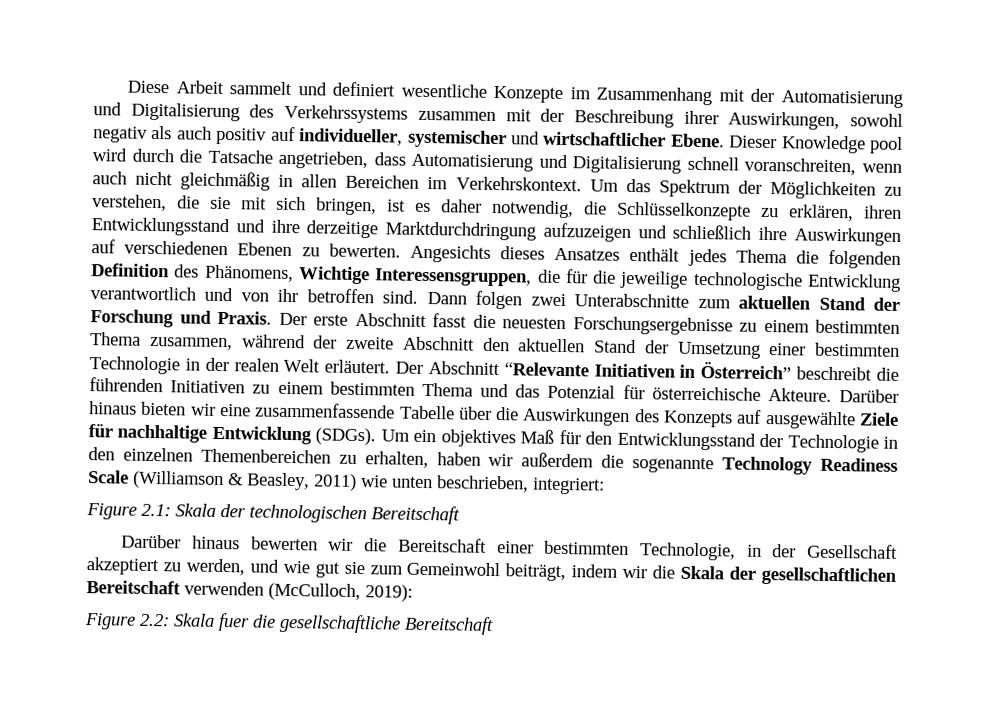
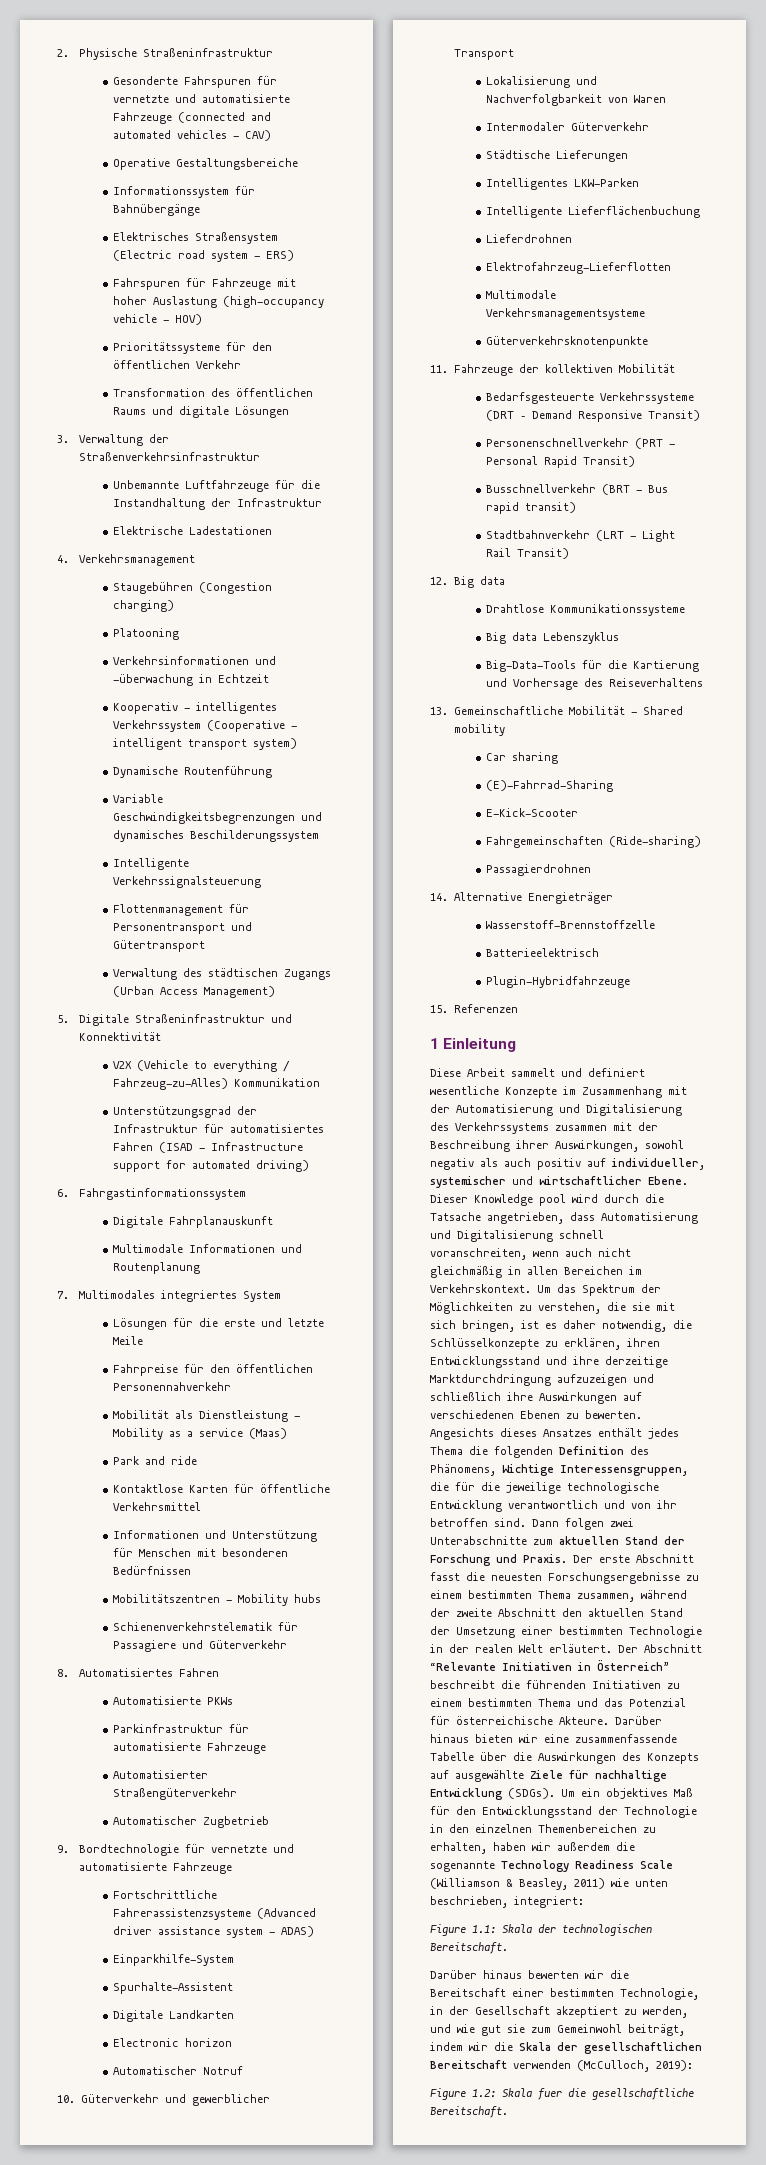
(127, 87) none -> [57,48,273,60] [113,76,278,88] [113,94,291,103] [113,112,272,124] [113,130,272,141] [113,158,299,170] [113,186,256,198] [113,204,201,216] [113,232,279,244] [113,250,295,262] [113,278,297,290] [113,296,325,308] [113,314,203,325] [113,342,273,354] [113,360,242,369] [113,388,314,397] [113,406,290,418] [57,434,169,446] [78,452,260,461] [113,480,321,492] [113,498,323,510] [113,526,273,535] [57,554,195,566] [113,582,273,594] [113,600,175,612] [113,628,180,640] [113,656,277,665] [113,674,270,686] [113,702,278,714] [113,720,298,732] [113,738,298,750] [113,766,273,778] [113,794,164,803] [113,812,323,824] [113,830,320,842] [113,858,190,870] [113,876,262,888] [113,904,250,916] [113,922,253,934] [113,940,206,952] [113,968,332,980] [113,986,276,998] [57,1014,292,1026] [78,1032,161,1041] [113,1060,291,1072] [113,1078,321,1090] [113,1106,258,1118] [113,1124,325,1133] [113,1142,304,1153] [113,1160,310,1172] [57,1188,246,1200] [113,1216,274,1228] [113,1244,303,1253] [113,1262,201,1274] [57,1290,281,1302] [113,1318,325,1330] [113,1336,144,1345] [113,1364,314,1376] [113,1382,232,1391] [113,1410,301,1422] [113,1428,288,1440] [113,1456,198,1465] [113,1484,331,1493] [113,1502,202,1511] [113,1530,318,1542] [113,1548,289,1557] [113,1566,192,1575] [113,1594,322,1606] [113,1622,299,1631] [113,1640,288,1652] [57,1668,219,1677] [113,1696,234,1705] [113,1724,250,1733] [113,1742,267,1754] [113,1770,209,1779] [113,1788,238,1800] [113,1816,270,1828] [57,1844,294,1856] [78,1862,232,1874] [113,1890,218,1899] [113,1908,317,1920] [113,1926,315,1938] [113,1954,235,1966] [113,1982,234,1994] [113,2010,235,2022] [113,2038,233,2047] [113,2066,244,2075] [57,2094,270,2106] [453,49,514,60] [486,76,598,88] [486,94,667,106] [486,122,650,131] [486,150,629,162] [486,178,640,190] [486,206,701,218] [486,234,573,243] [486,262,672,274] [486,290,557,299] [486,308,646,320] [486,336,649,348] [430,364,675,376] [486,392,695,404] [486,410,701,422] [486,438,676,449] [486,456,636,468] [486,484,669,495] [486,502,577,514] [486,530,676,542] [486,548,570,559] [430,576,505,588] [486,604,686,616] [486,632,620,644] [486,660,700,672] [486,678,704,690] [430,706,683,715] [453,724,505,736] [486,752,559,764] [486,780,614,792] [486,808,579,817] [486,836,702,848] [486,864,592,876] [430,892,613,904] [486,920,656,929] [486,948,600,957] [486,976,631,988] [430,1004,518,1013] [430,1038,517,1052] 2. Physische Straßeninfrastruktur // Gesonderte Fahrspuren für vernetzte und automatisierte Fahrzeuge (connected and automated vehicles - CAV) // Operative Gestaltungsbereiche // Informationssystem für Bahnübergänge // Elektrisches Straßensystem (Electric road system - ERS) // Fahrspuren für Fahrzeuge mit hoher Auslastung (high-occupancy vehicle - HOV) // Prioritätssysteme für den öffentlichen Verkehr // Transformation des öffentlichen Raums und digitale Lösungen // 3. Verwaltung der Straßenverkehrsinfrastruktur // Unbemannte Luftfahrzeuge für die Instandhaltung der Infrastruktur // Elektrische Ladestationen // 4. Verkehrsmanagement // Staugebühren (Congestion charging) // Platooning // Verkehrsinformationen und -überwachung in Echtzeit // Kooperativ - intelligentes Verkehrssystem (Cooperative - intelligent transport system) // Dynamische Routenführung // Variable Geschwindigkeitsbegrenzungen und dynamisches Beschilderungssystem // Intelligente Verkehrssignalsteuerung // Flottenmanagement für Personentransport und Gütertransport // Verwaltung des städtischen Zugangs (Urban Access Management) // 5. Digitale Straßeninfrastruktur und Konnektivität // V2X (Vehicle to everything / Fahrzeug-zu-Alles) Kommunikation // Unterstützungsgrad der Infrastruktur für automatisiertes Fahren (ISAD - Infrastructure support for automated driving) // 6. Fahrgastinformationssystem // Digitale Fahrplanauskunft // Multimodale Informationen und Routenplanung // 7. Multimodales integriertes System // Lösungen für die erste und letzte Meile // Fahrpreise für den öffentlichen Personennahverkehr // Mobilität als Dienstleistung - Mobility as a service (Maas) // Park and ride // Kontaktlose Karten für öffentliche Verkehrsmittel // Informationen und Unterstützung für Menschen mit besonderen Bedürfnissen // Mobilitätszentren - Mobility hubs // Schienenverkehrstelematik für Passagiere und Güterverkehr // 8. Automatisiertes Fahren // Automatisierte PKWs // Parkinfrastruktur für automatisierte Fahrzeuge // Automatisierter Straßengüterverkehr // Automatischer Zugbetrieb // 9. Bordtechnologie für vernetzte und automatisierte Fahrzeuge // Fortschrittliche Fahrerassistenzsysteme (Advanced driver assistance system - ADAS) // Einparkhilfe-System // Spurhalte-Assistent // Digitale Landkarten // Electronic horizon // Automatischer Notruf // 10. Güterverkehr und gewerblicher Transport // Lokalisierung und Nachverfolgbarkeit von Waren // Intermodaler Güterverkehr // Städtische Lieferungen // Intelligentes LKW-Parken // Intelligente Lieferflächenbuchung // Lieferdrohnen // Elektrofahrzeug-Lieferflotten // Multimodale Verkehrsmanagementsysteme // Güterverkehrsknotenpunkte // 11. Fahrzeuge der kollektiven Mobilität // Bedarfsgesteuerte Verkehrssysteme (DRT – Demand Responsive Transit) // Personenschnellverkehr (PRT - Personal Rapid Transit) // Busschnellverkehr (BRT - Bus rapid transit) // Stadtbahnverkehr (LRT - Light Rail Transit) // 12. Big data // Drahtlose Kommunikationssysteme // Big data Lebenszyklus // Big-Data-Tools für die Kartierung und Vorhersage des Reiseverhaltens // 13. Gemeinschaftliche Mobilität - Shared mobility // Car sharing // (E)-Fahrrad-Sharing // E-Kick-Scooter // Fahrgemeinschaften (Ride-sharing) // Passagierdrohnen // 14. Alternative Energieträger // Wasserstoff-Brennstoffzelle // Batterieelektrisch // Plugin-Hybridfahrzeuge // 15. Referenzen // 1 Einleitung //
[141,503,171,517] 2.1: -> [472,1925,496,1933] 1.1:
[371,505,460,525] Bereitschaft -> [430,1942,508,1954] Bereitschaft.
[139,613,170,627] 2.2: -> [472,2089,496,2097] 1.2:
[404,615,494,636] Bereitschaft -> [430,2106,508,2118] Bereitschaft.

